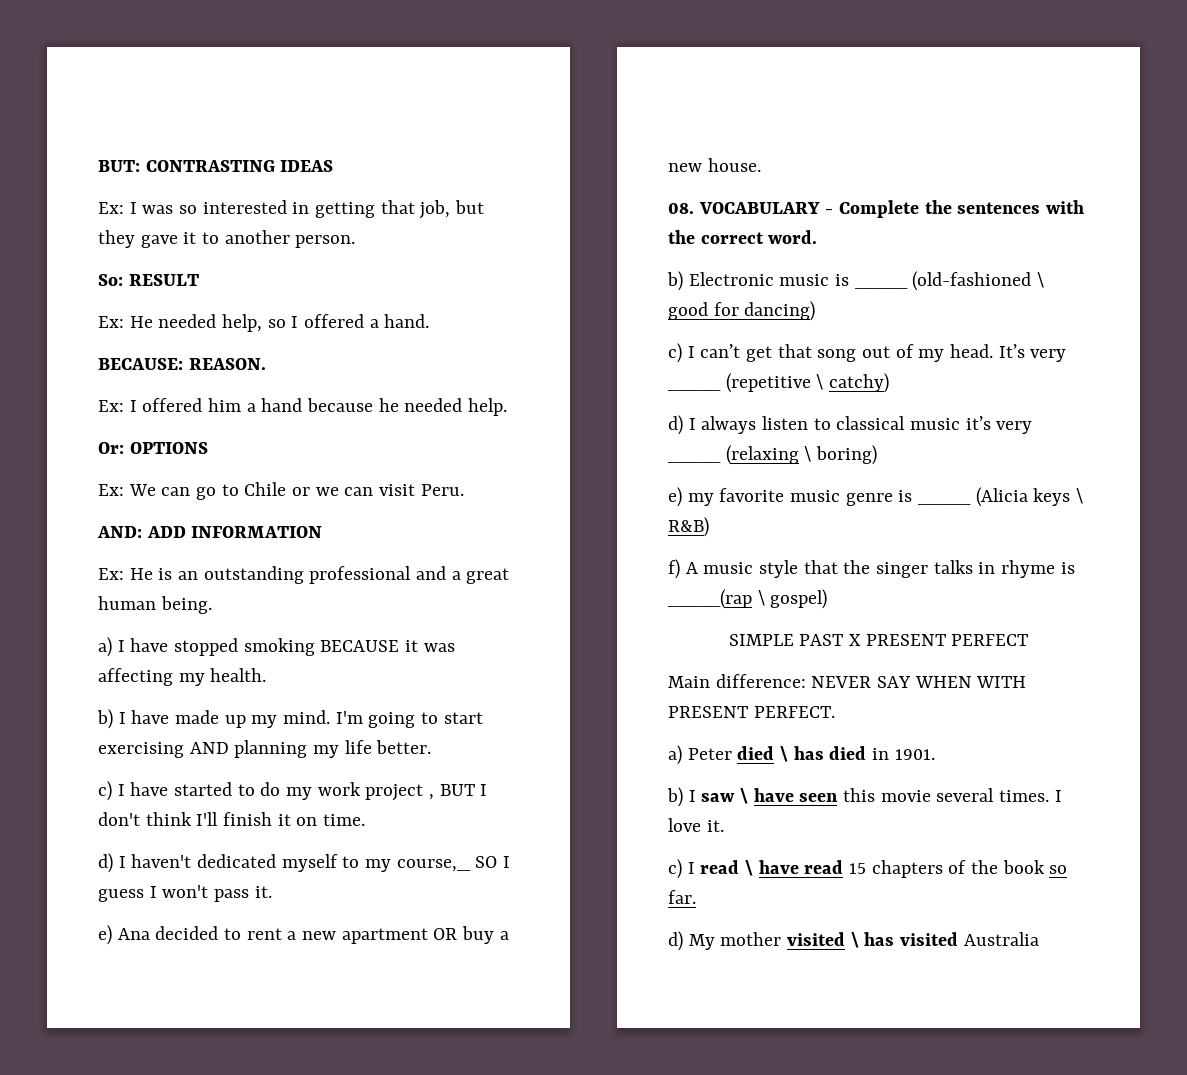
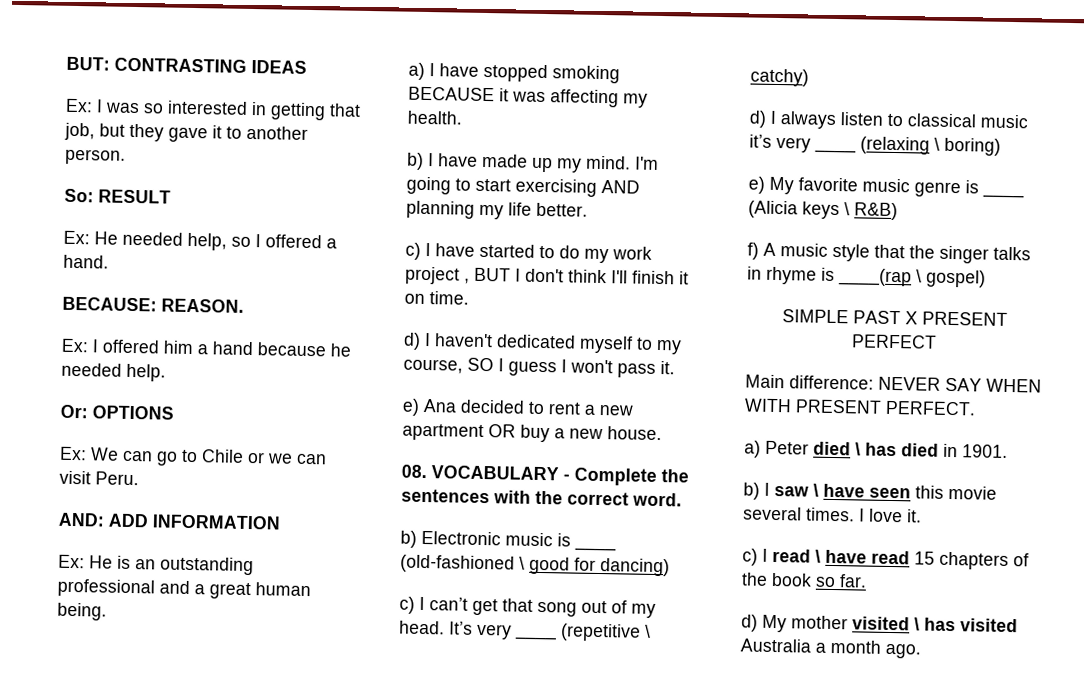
[396,859,471,872] course,_ -> [403,358,463,374] course,
[687,493,714,506] my -> [769,176,794,195] My
(1039, 939) none -> [815,639,921,659] a month ago.

